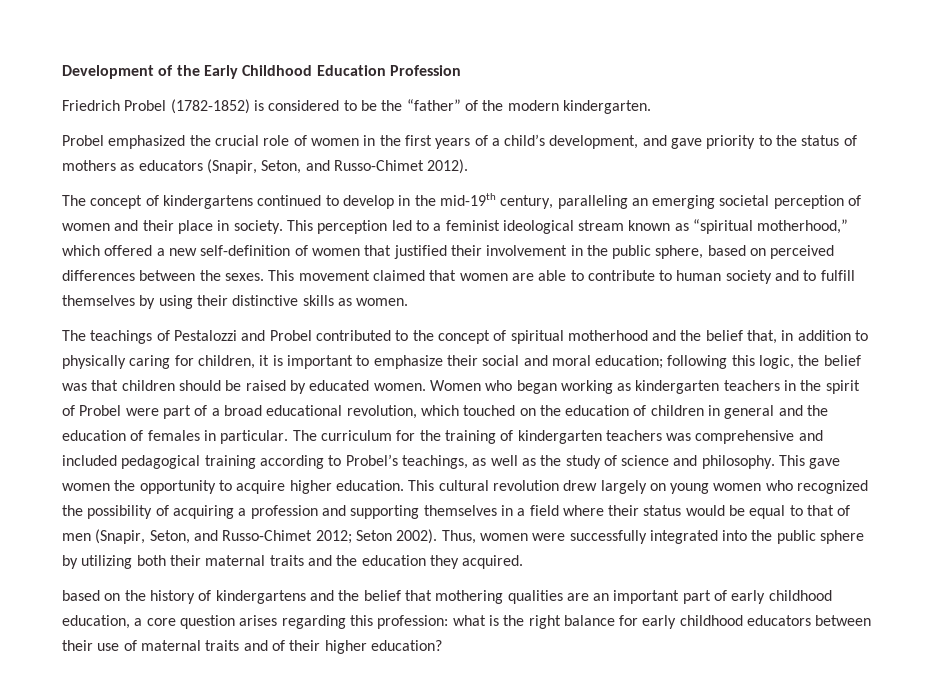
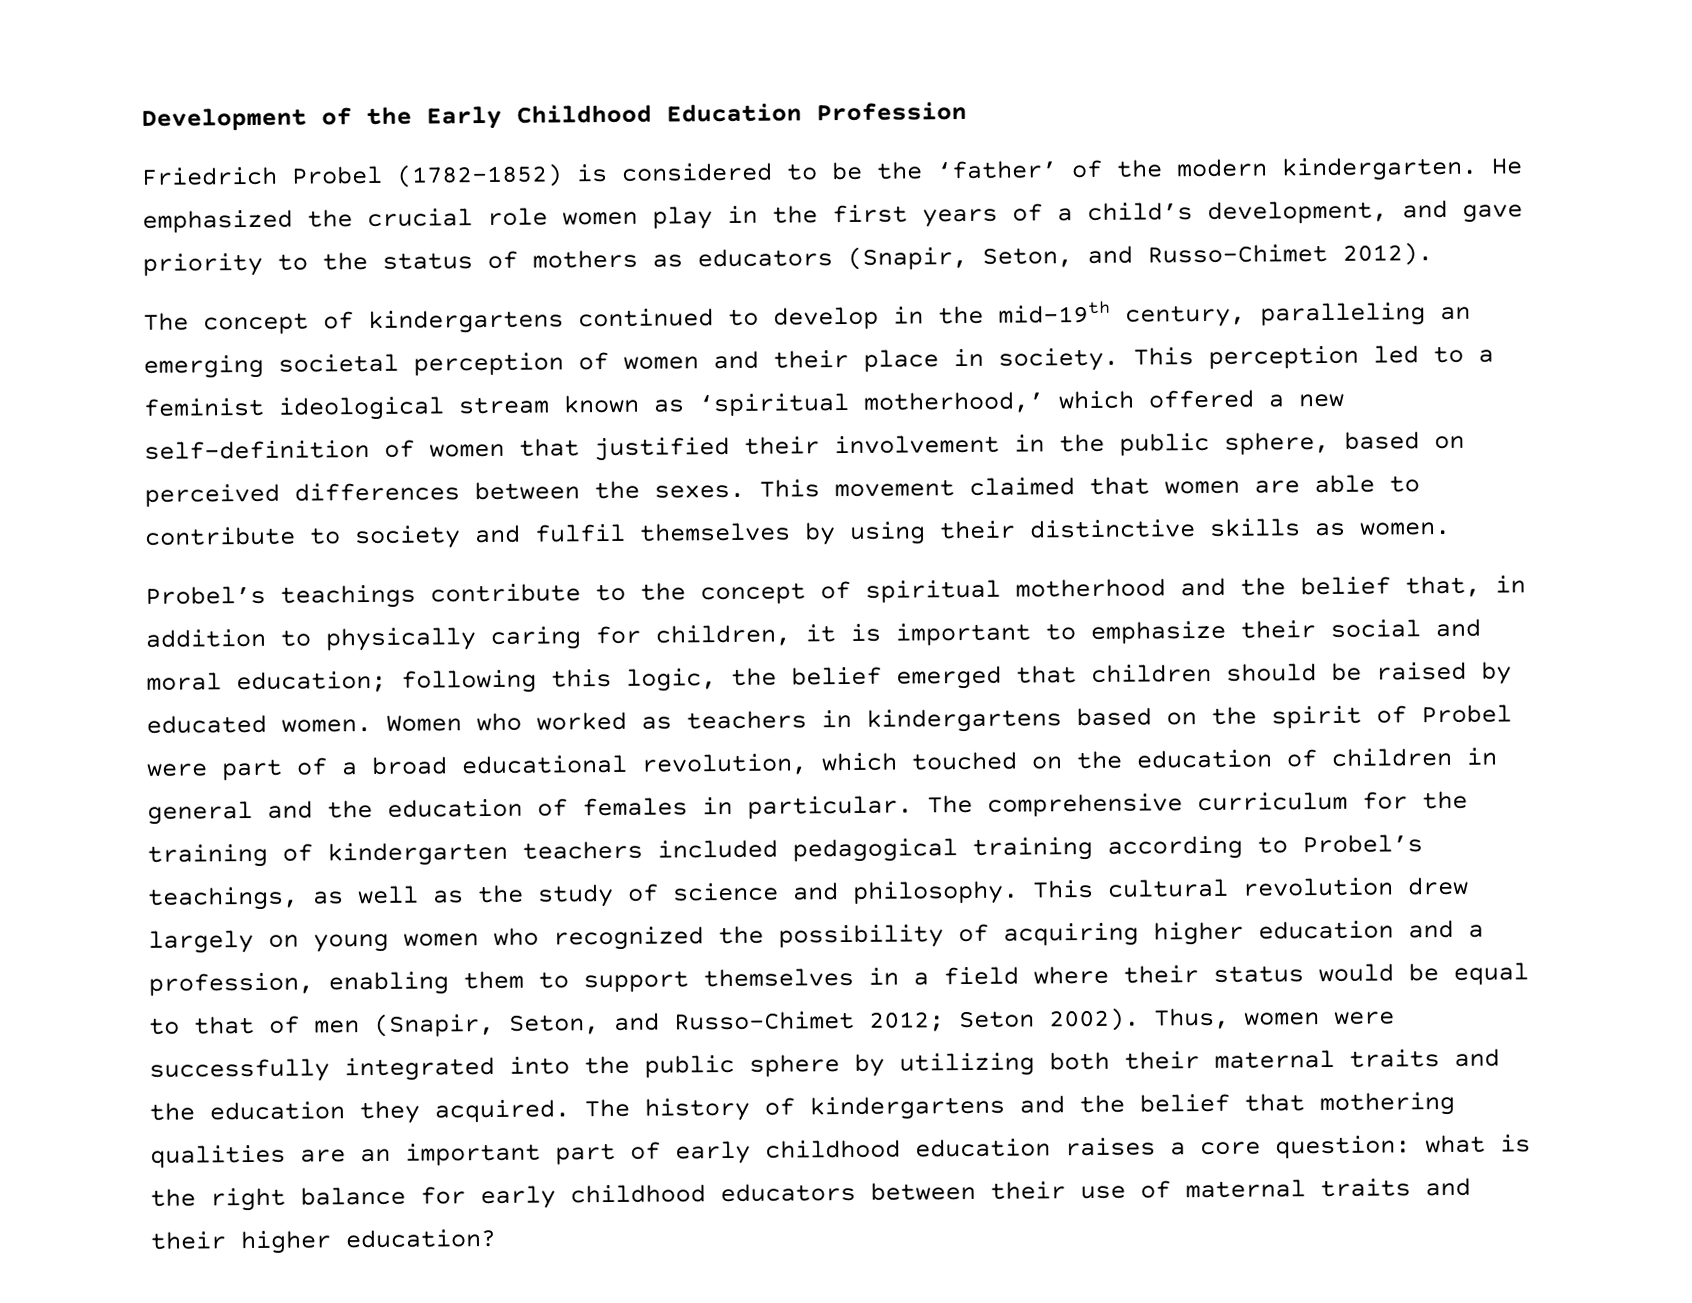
[406,99,461,111] “father” -> [936,160,1058,180] ‘father’
[62,135,104,146] // Probel -> [1491,158,1523,175] He
[293,135,359,146] of women -> [562,206,713,230] women play
[693,219,849,234] “spiritual motherhood,” -> [698,391,1045,417] ‘spiritual motherhood,’
[676,270,722,281] human -> (341, 536) none
[803,270,855,281] to fulfill -> [534,523,626,543] fulfil
[62,330,391,344] The teachings of Pestalozzi and Probel contributed -> [145,583,581,609] Probel’s teachings contribute
[62,383,87,391] was -> [896,665,1002,690] emerged
[516,380,797,394] began working as kindergarten teachers in -> [536,707,1197,733] worked as teachers in kindergartens based on
(317, 435) none -> [987,793,1183,817] comprehensive
[666,430,823,444] was comprehensive and -> (643, 850) none
[809,458,841,469] [62,480,435,494] gave women the opportunity to acquire higher education. This -> (1094, 889) none
[238,505,420,519] a profession and supporting -> [1153,919,1484,946] [148,970,689,996] higher education and a profession, enabling them to support
[62,590,146,601] // based on the -> [584,1098,630,1118] The
[62,615,449,629] education, a core question arises regarding this profession: -> [915,1135,1411,1159] education raises a core question:
[271,640,285,651] of -> (1471, 1187) none

